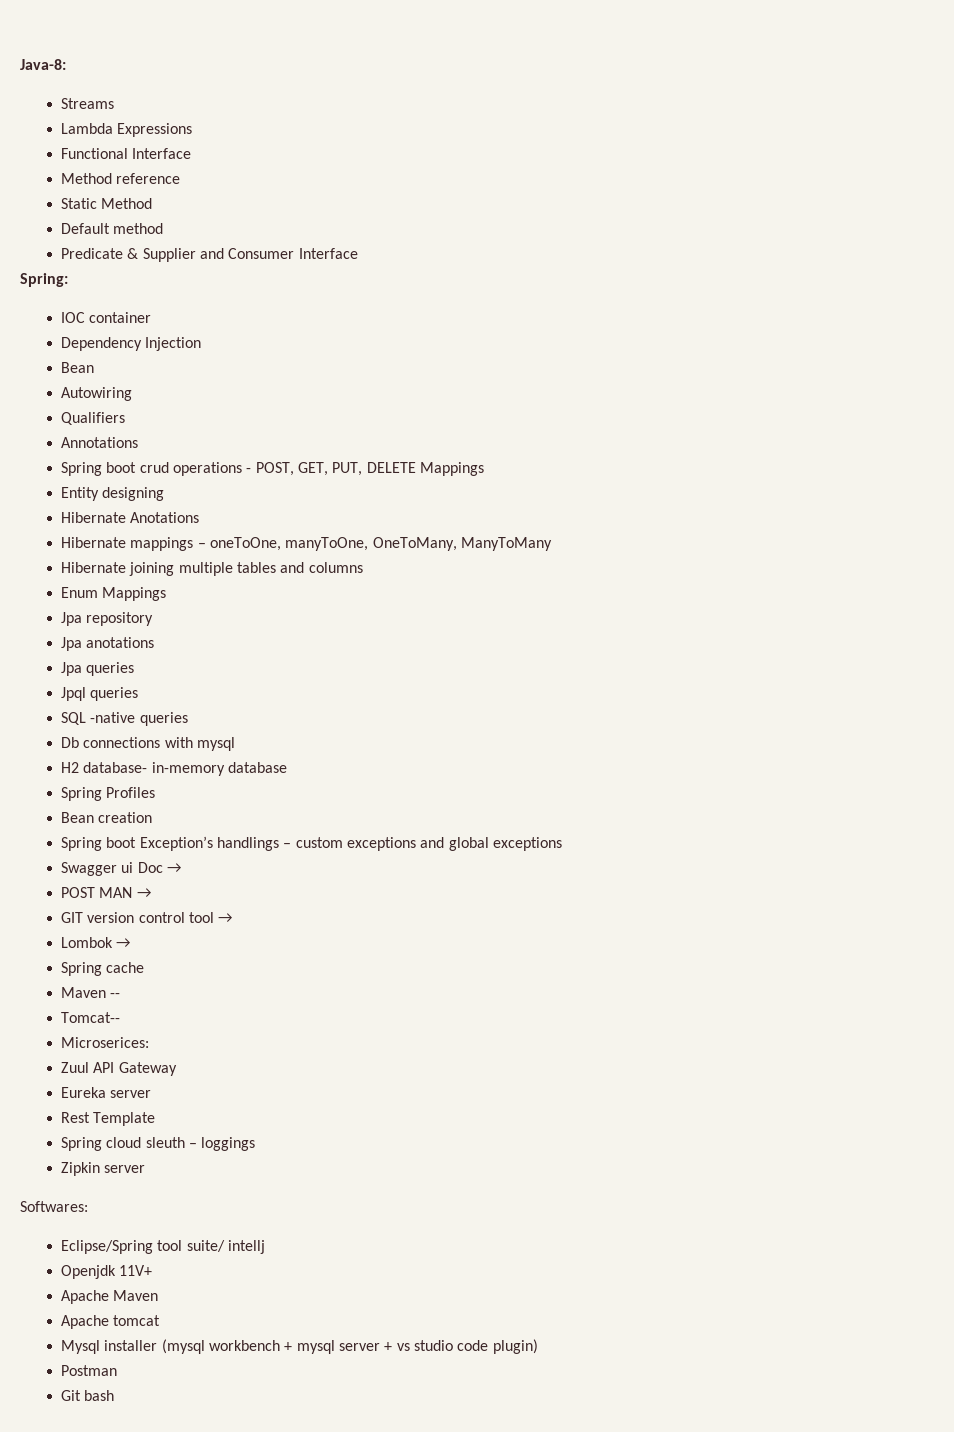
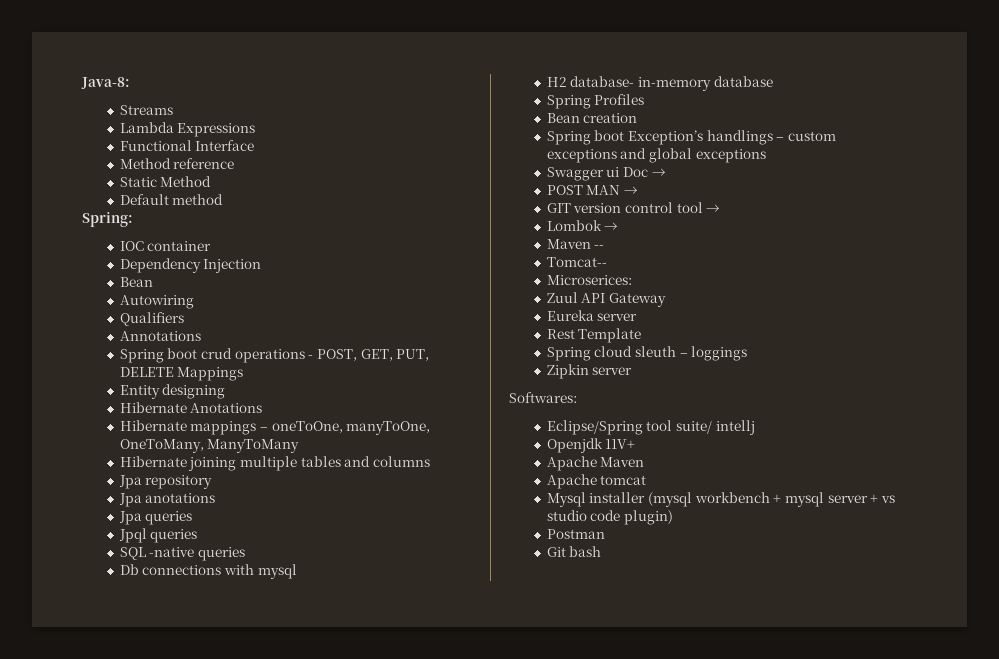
[61,248,358,262] // Predicate & Supplier and Consumer Interface -> (224, 199) none
[61,587,167,601] // Enum Mappings -> (430, 461) none
[61,962,145,976] // Spring cache -> (619, 226) none

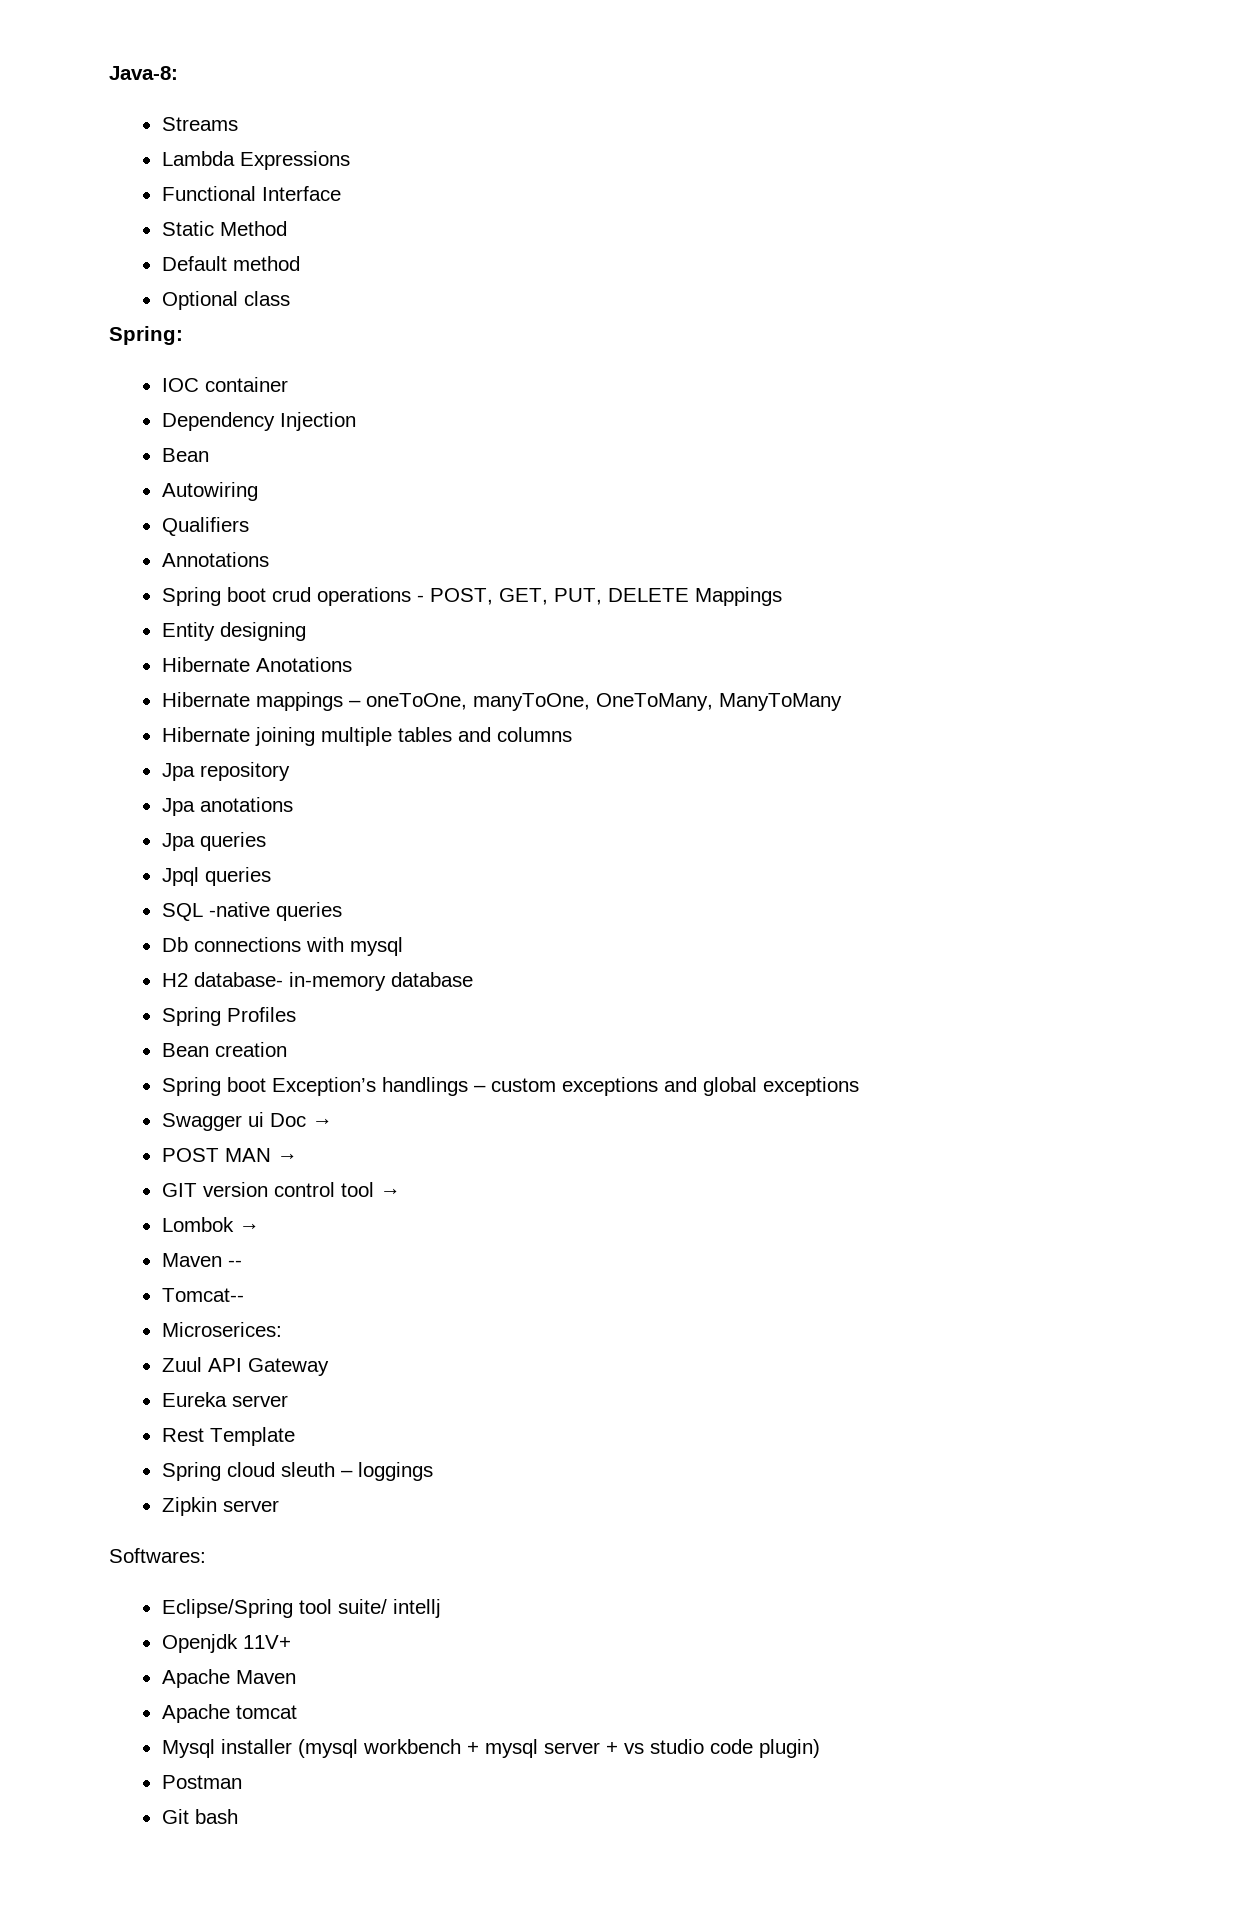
[119,158,235,169] // Method reference -> (341, 193) none
(224, 199) none -> [161,291,290,310] // Optional class

